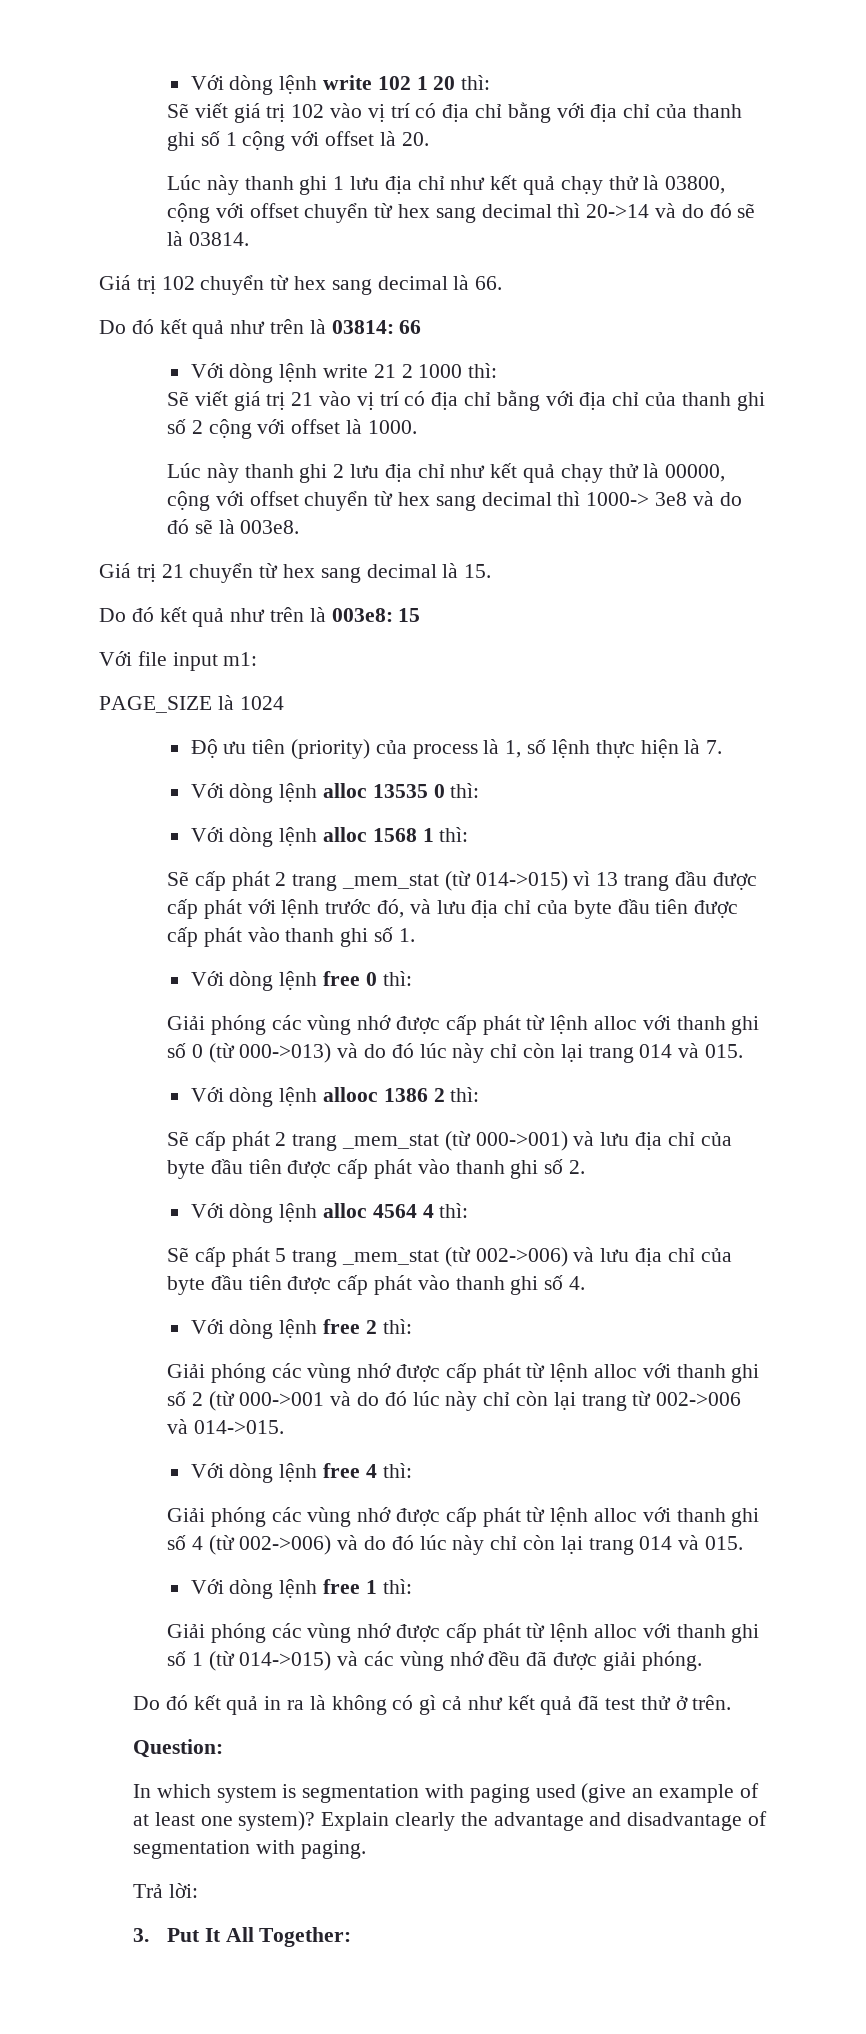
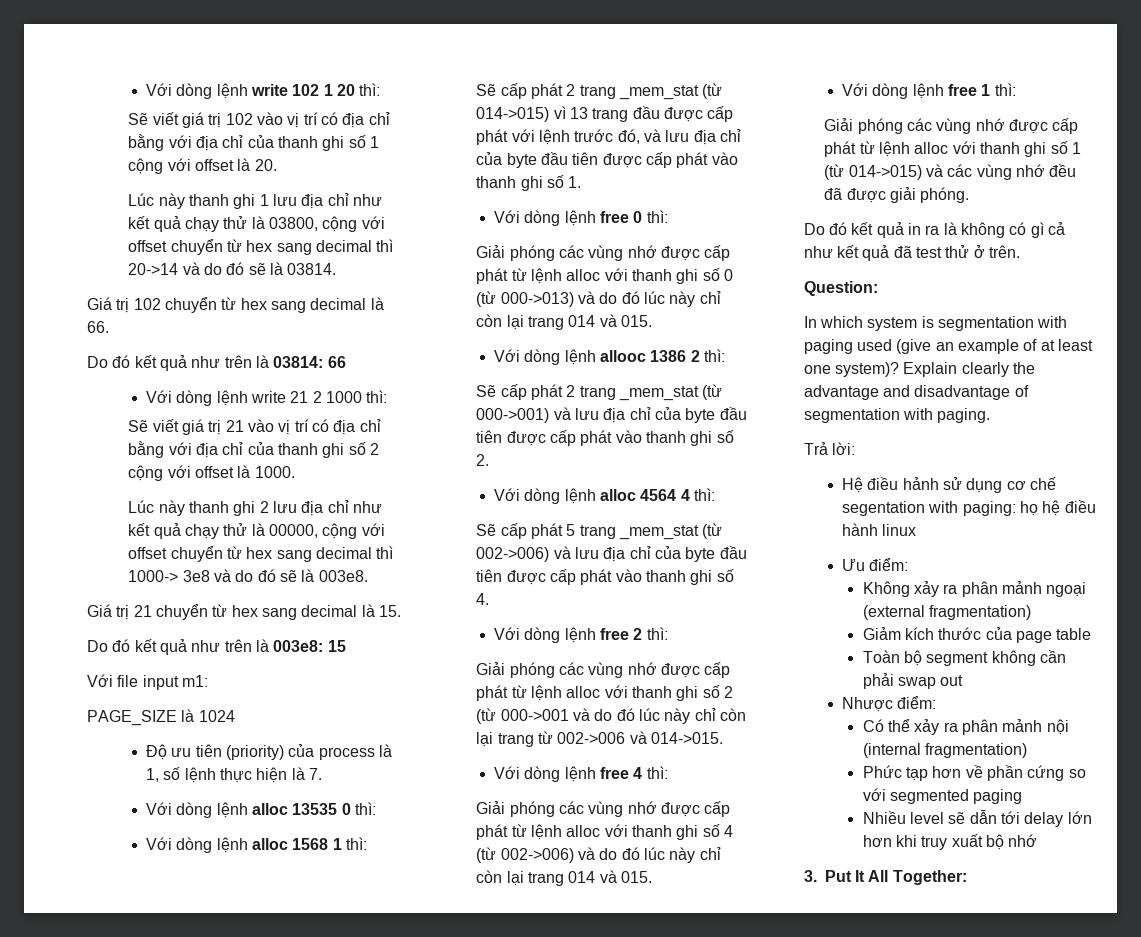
(198, 1890) none -> [842,477,1056,493] [842,500,1096,516] [842,523,917,536] [842,558,909,571] [862,581,1087,597] [862,605,1032,620] [862,627,1092,643] [862,650,1067,666] [862,673,964,689] [842,696,937,712] [862,719,1069,735] [862,743,1028,758] [862,765,1086,781] [862,788,1023,804] [862,810,1092,827] [862,834,1038,850] // Hệ điều hảnh sử dụng cơ chế segentation with paging: họ hệ điều hành linux // Ưu điểm: // Không xảy ra phân mảnh ngoại (external fragmentation) // Giảm kích thước của page table // Toàn bộ segment không cần phải swap out // Nhược điểm: // Có thể xảy ra phân mảnh nội (internal fragmentation) // Phức tạp hơn về phần cứng so với segmented paging // Nhiều level sẽ dẫn tới delay lớn hơn khi truy xuất bộ nhớ

